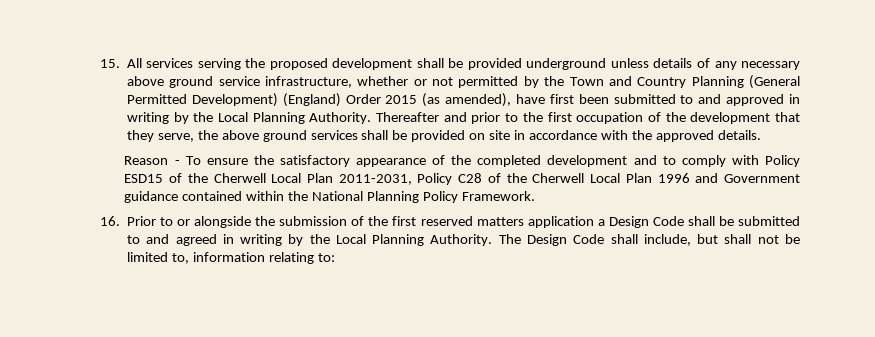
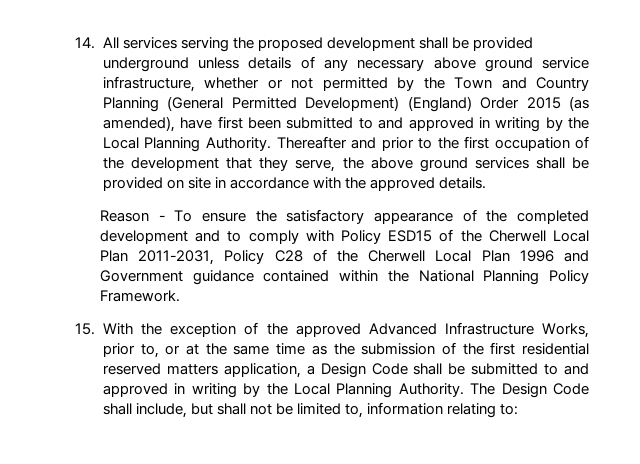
[99,59,120,68] 15. -> [75,37,96,49] 14.
[99,216,252,228] 16. Prior to or alongside -> [75,322,589,338] [102,343,327,358] 15. With the exception of the approved Advanced Infrastructure Works, prior to, or at the same time as
(417, 221) none -> [522,343,590,355] residential
[527,216,594,228] application -> [223,363,301,378] application,
[175,234,217,246] agreed -> [102,383,168,397] approved

